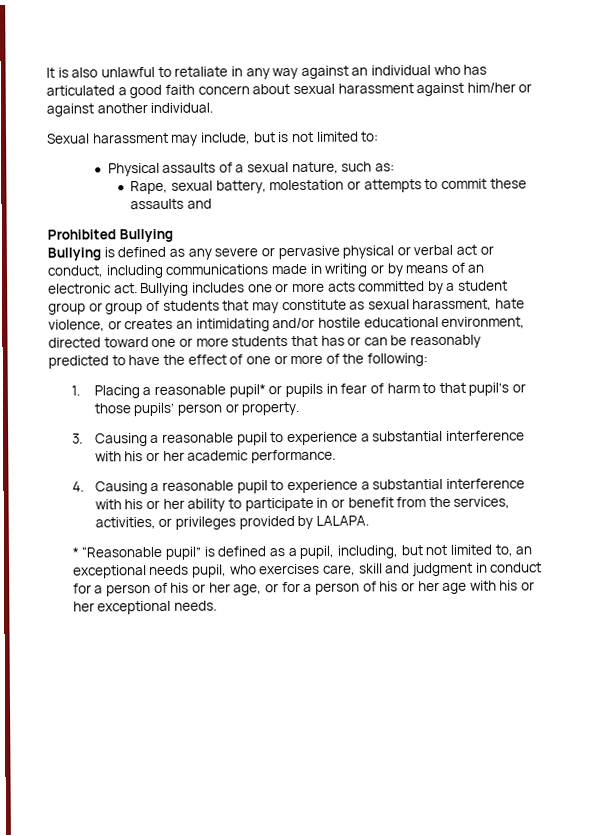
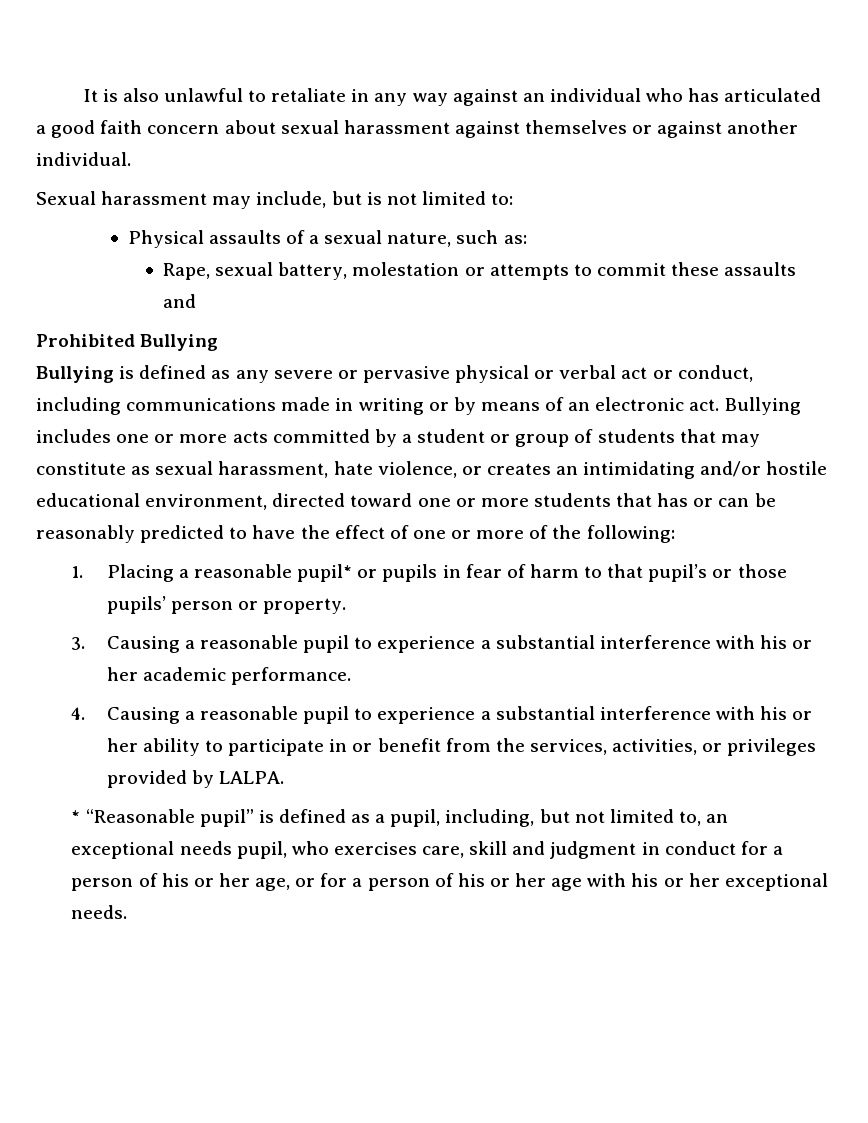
[466,82,516,93] him/her -> [525,120,628,134] themselves
[48,302,86,315] group -> (486, 436) none
[315,515,369,526] LALAPA. -> [219,771,285,784] LALPA.

